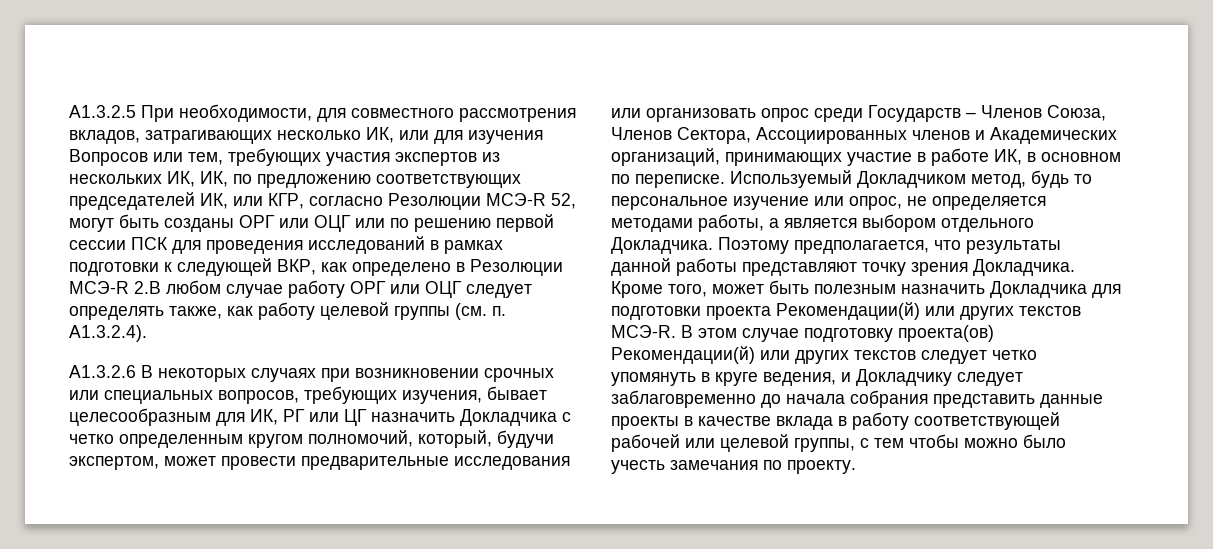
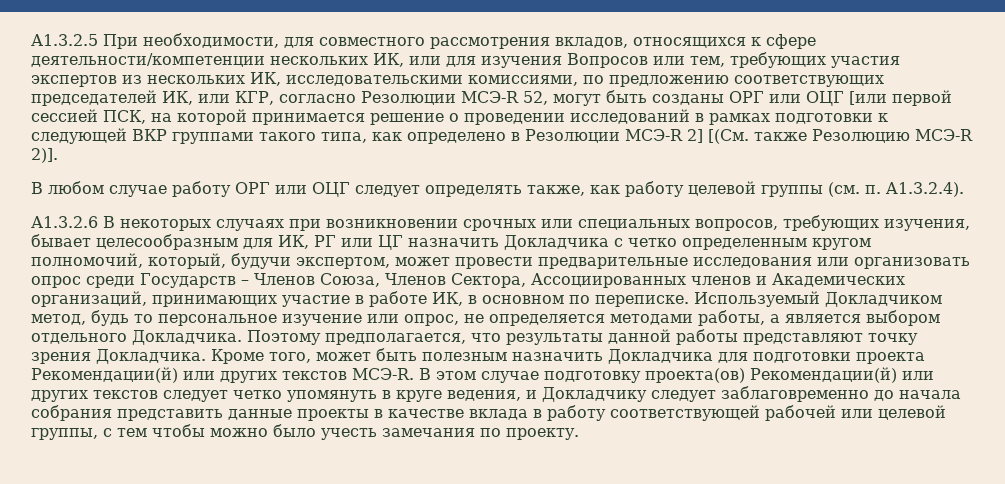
[145,130,361,144] затрагивающих несколько -> [633,34,816,49] [31,53,368,67] относящихся к сфере деятельности/компетенции нескольких
[200,171,228,187] ИК, -> [286,75,578,86] исследовательскими комиссиями,
[355,214,554,232] [69,237,303,254] или по решению первой сессии ПСК для проведения -> [849,90,952,106] [31,109,565,125] [или первой сессией ПСК, на которой принимается решение о проведении
[277,259,316,275] ВКР, -> [132,129,367,144] ВКР группами такого типа,
[134,281,161,294] 2.В -> [687,129,973,144] [31,148,58,163] [31,182,43,194] 2] [(См. также Резолюцию МСЭ-R 2)]. // В

